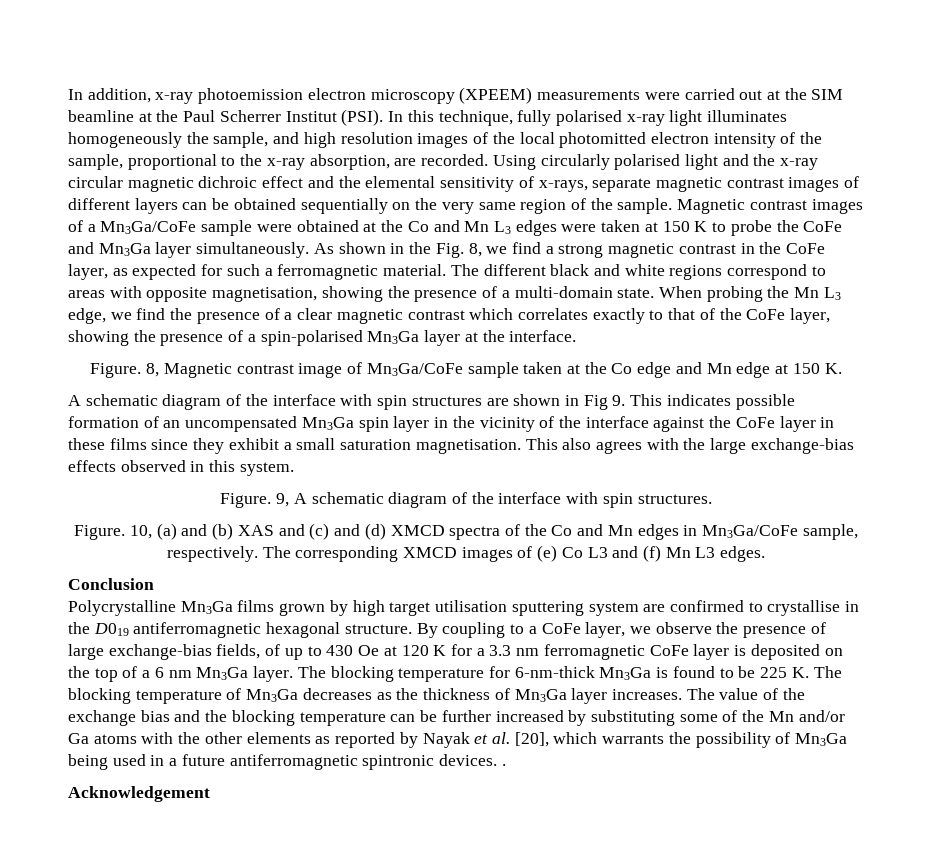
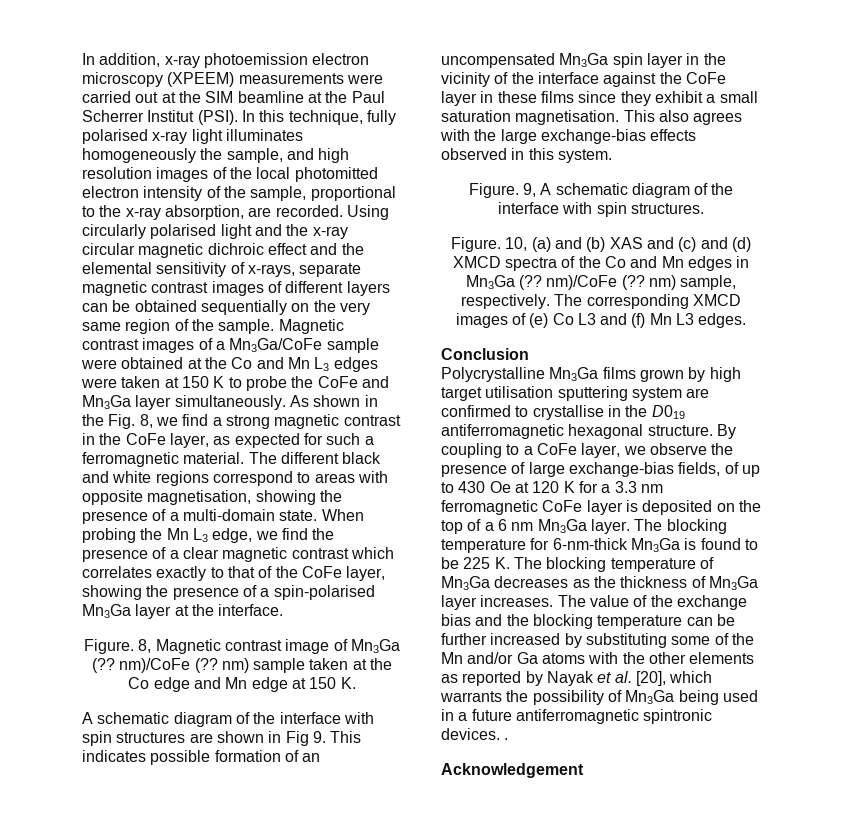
[366,363,463,376] Mn3Ga/CoFe -> [350,639,400,653] [91,658,249,673] Mn3Ga (?? nm)/CoFe (?? nm)
[702,525,799,538] Mn3Ga/CoFe -> [465,275,676,290] Mn3Ga (?? nm)/CoFe (?? nm)

